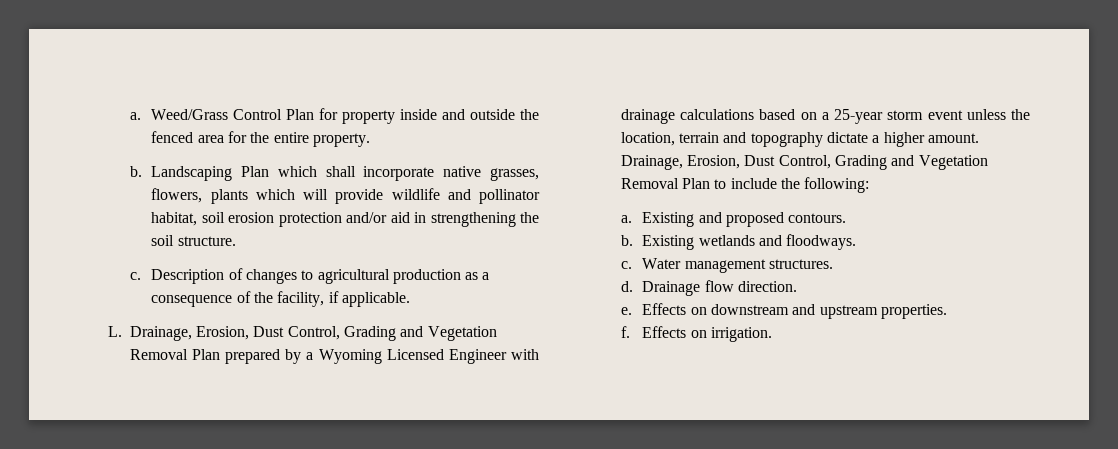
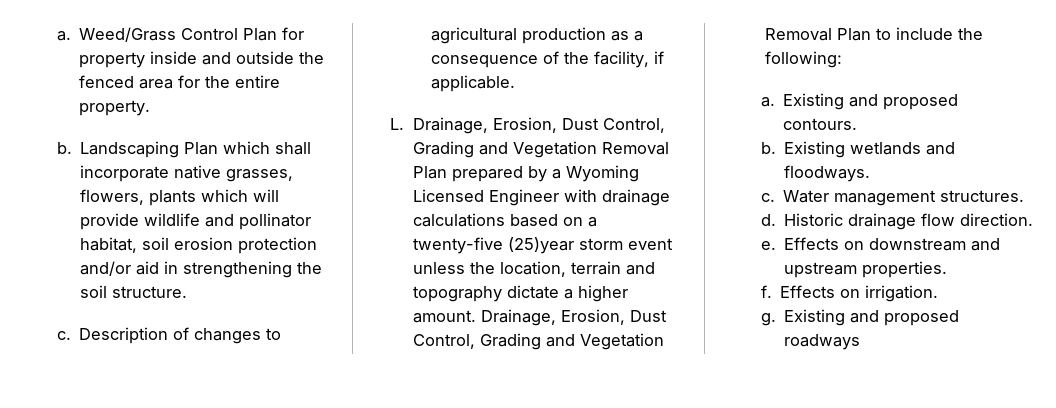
[833,109,883,124] 25-year -> [412,237,574,254] twenty-five (25)year
[642,281,701,296] Drainage -> [784,213,917,230] Historic drainage
(772, 334) none -> [760,309,960,326] [784,334,861,350] // g. Existing and proposed roadways

